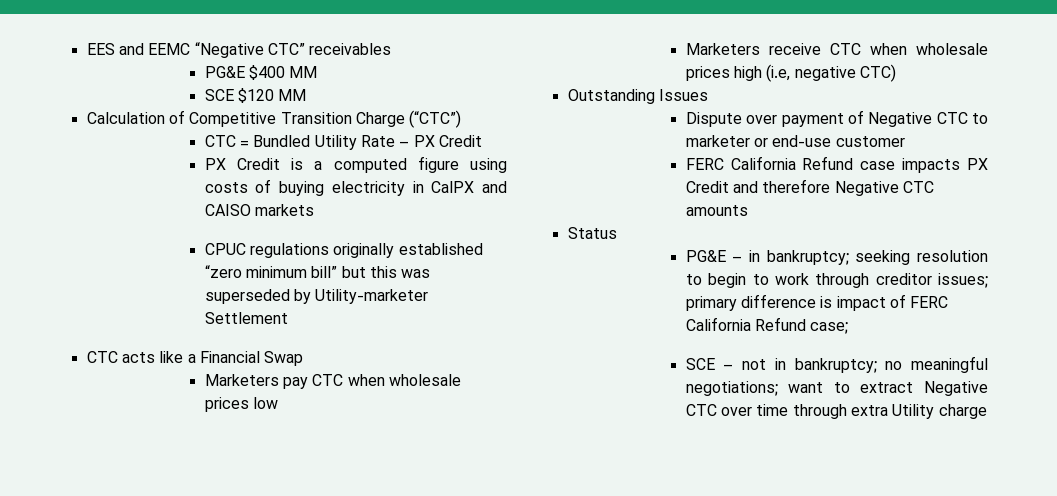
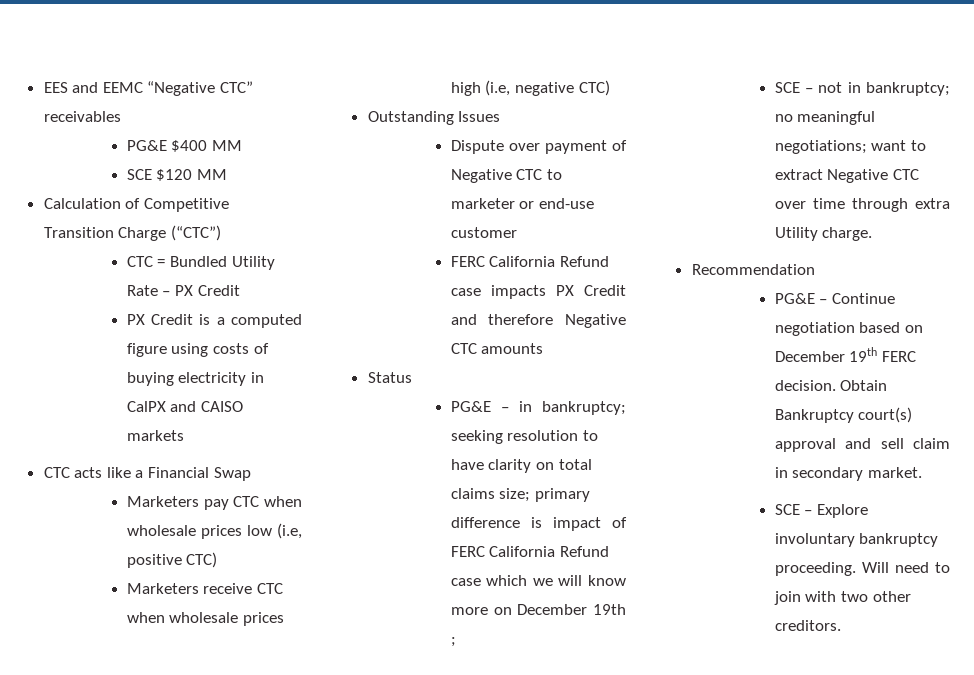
[204,243,483,258] [204,265,431,278] [204,289,429,304] [204,312,288,324] // CPUC regulations originally established “zero minimum bill” but this was superseded by Utility-marketer Settlement -> (184, 435) none
(279, 403) none -> [277,523,302,539] [126,552,218,568] (i.e, positive CTC)
[708,273,988,288] begin to work through creditor issues; -> [450,459,592,473] [450,488,531,502] have clarity on total claims size;
[810,322,849,334] case; -> [450,575,626,586] [450,604,626,615] [450,637,456,647] case which we will know more on December 19th ;
[938,404,987,419] charge -> [822,227,873,241] [691,264,815,275] [774,293,895,304] [774,322,923,336] [774,347,916,362] [774,380,888,391] [774,407,913,423] [774,438,950,452] [774,467,922,481] [774,504,868,518] [774,533,939,547] [774,562,950,576] [773,591,911,605] [774,620,841,631] charge. // Recommendation // PG&E – Continue negotiation based on December 19th FERC decision. Obtain Bankruptcy court(s) approval and sell claim in secondary market. // SCE – Explore involuntary bankruptcy proceeding. Will need to join with two other creditors.

